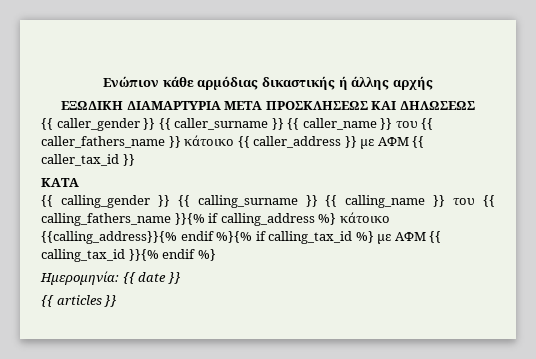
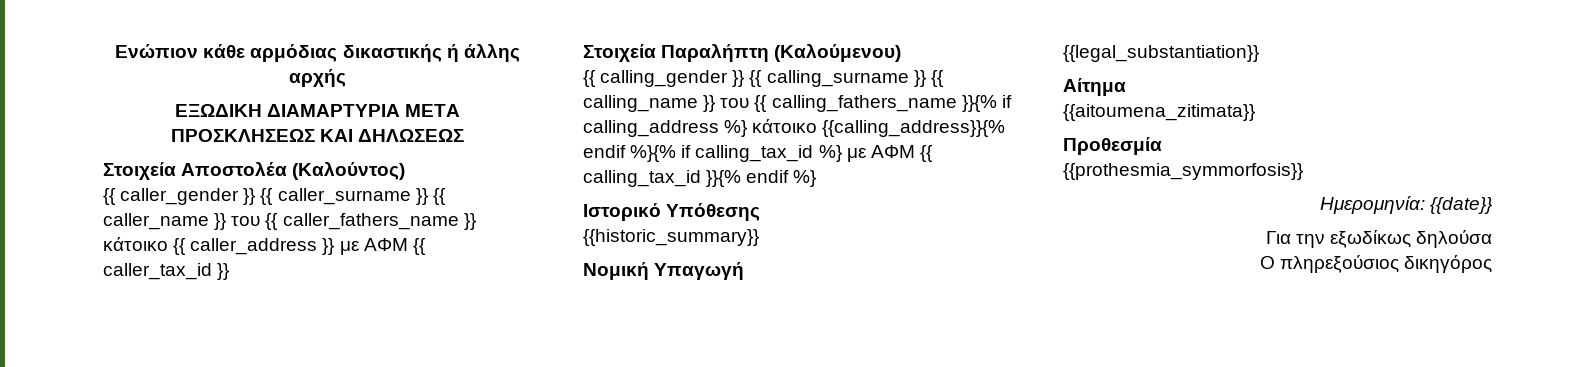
(475, 105) none -> [103,162,406,180] // Στοιχεία Αποστολέα (Καλούντος)
[41,178,79,187] ΚΑΤΑ -> [583,44,902,62] Στοιχεία Παραλήπτη (Καλούμενου)
[40,271,181,285] [41,295,118,307] Ημερομηνία: {{ date }} // {{ articles }} -> [583,203,761,221] [583,229,759,246] [583,262,745,280] [1063,45,1259,62] [1063,78,1126,96] [1063,104,1255,121] [1063,137,1162,155] [1063,163,1303,180] [1319,196,1493,214] [1265,230,1492,248] [1259,255,1492,273] Ιστορικό Υπόθεσης // {{historic_summary}} // Νομική Υπαγωγή // {{legal_substantiation}} // Αίτημα // {{aitoumena_zitimata}} // Προθεσμία // {{prothesmia_symmorfosis}} // Ημερομηνία: {{date}} // Για την εξωδίκως δηλούσα // Ο πληρεξούσιος δικηγόρος

